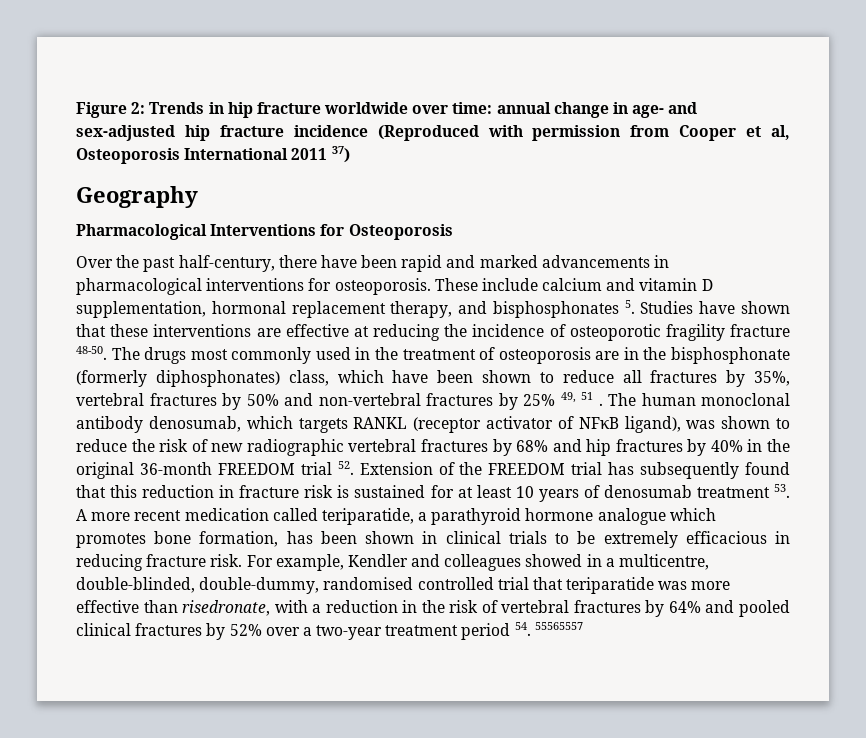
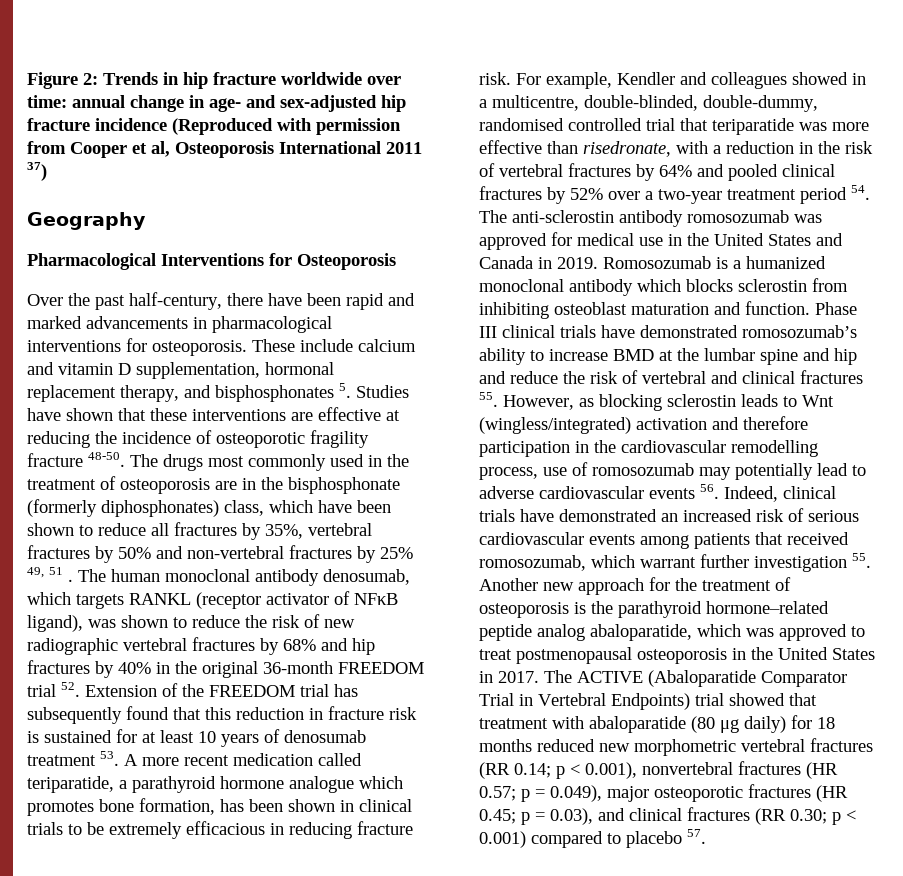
[534,622,583,630] 55565557 -> [479,210,822,227] [479,232,843,250] [479,256,826,269] [479,278,848,296] [479,301,857,319] [479,325,857,338] [479,348,857,365] [479,370,863,384] [479,392,834,411] [479,416,808,434] [479,440,818,457] [479,462,866,480] [479,484,836,502] [479,508,859,522] [479,532,849,549] [479,553,871,572] [479,577,791,595] [479,601,829,618] [479,624,865,641] [479,647,875,664] [479,670,847,687] [479,693,817,710] [479,715,835,733] [479,738,873,756] [479,761,838,779] [479,784,848,802] [479,807,856,825] [479,829,706,848] The anti-sclerostin antibody romosozumab was approved for medical use in the United States and Canada in 2019. Romosozumab is a humanized monoclonal antibody which blocks sclerostin from inhibiting osteoblast maturation and function. Phase III clinical trials have demonstrated romosozumab’s ability to increase BMD at the lumbar spine and hip and reduce the risk of vertebral and clinical fractures 55. However, as blocking sclerostin leads to Wnt (wingless/integrated) activation and therefore participation in the cardiovascular remodelling process, use of romosozumab may potentially lead to adverse cardiovascular events 56. Indeed, clinical trials have demonstrated an increased risk of serious cardiovascular events among patients that received romosozumab, which warrant further investigation 55. Another new approach for the treatment of osteoporosis is the parathyroid hormone–related peptide analog abaloparatide, which was approved to treat postmenopausal osteoporosis in the United States in 2017. The ACTIVE (Abaloparatide Comparator Trial in Vertebral Endpoints) trial showed that treatment with abaloparatide (80 μg daily) for 18 months reduced new morphometric vertebral fractures (RR 0.14; p < 0.001), nonvertebral fractures (HR 0.57; p = 0.049), major osteoporotic fractures (HR 0.45; p = 0.03), and clinical fractures (RR 0.30; p < 0.001) compared to placebo 57.

